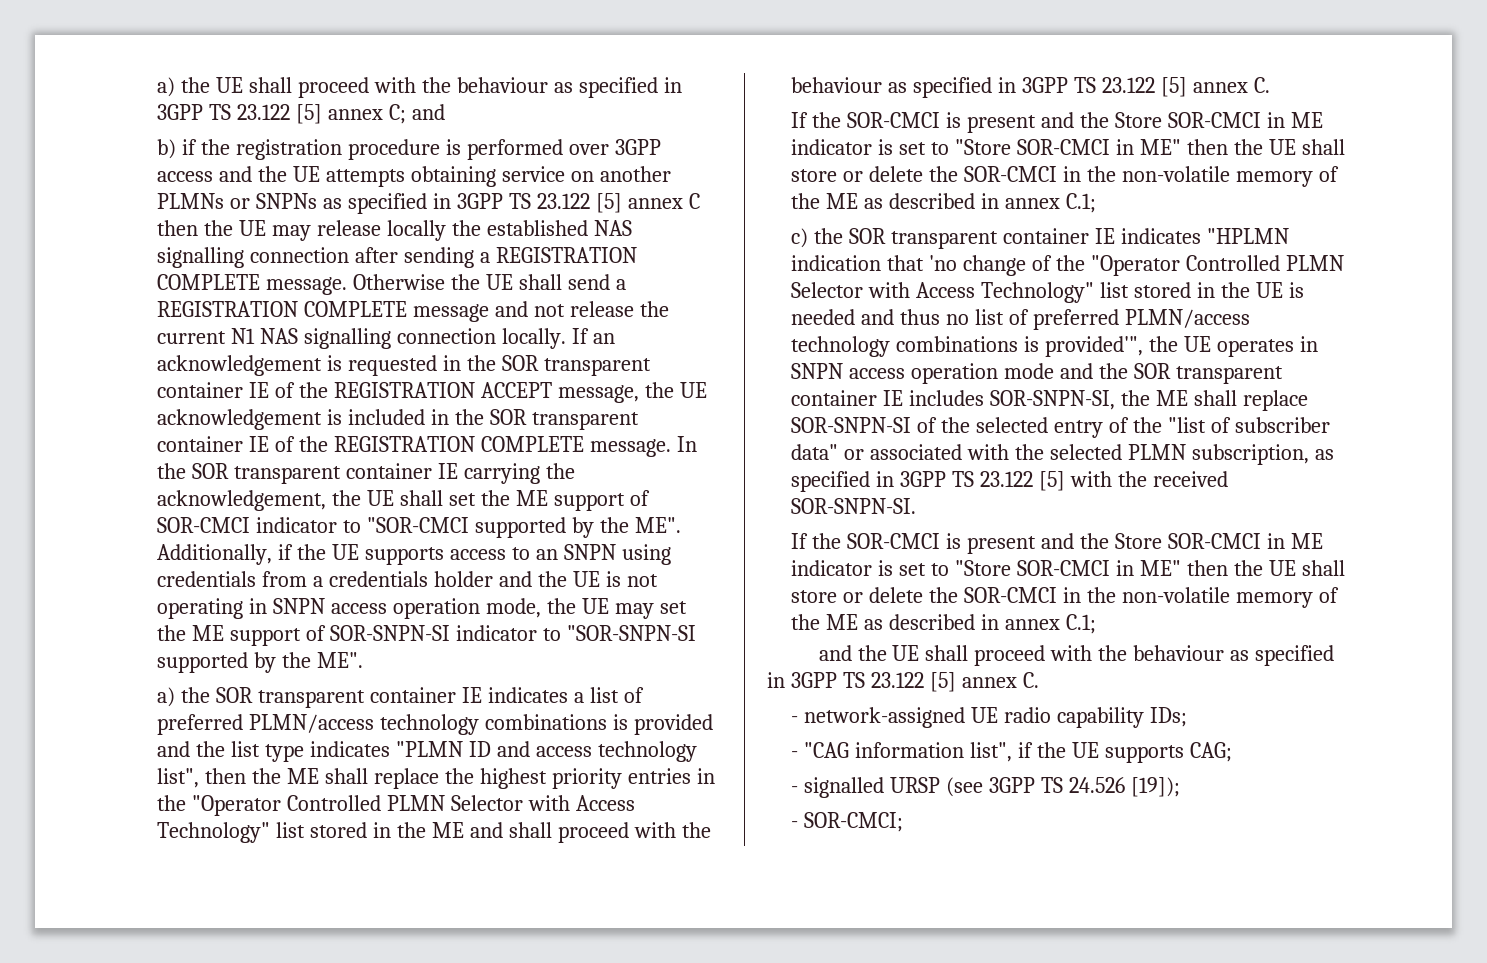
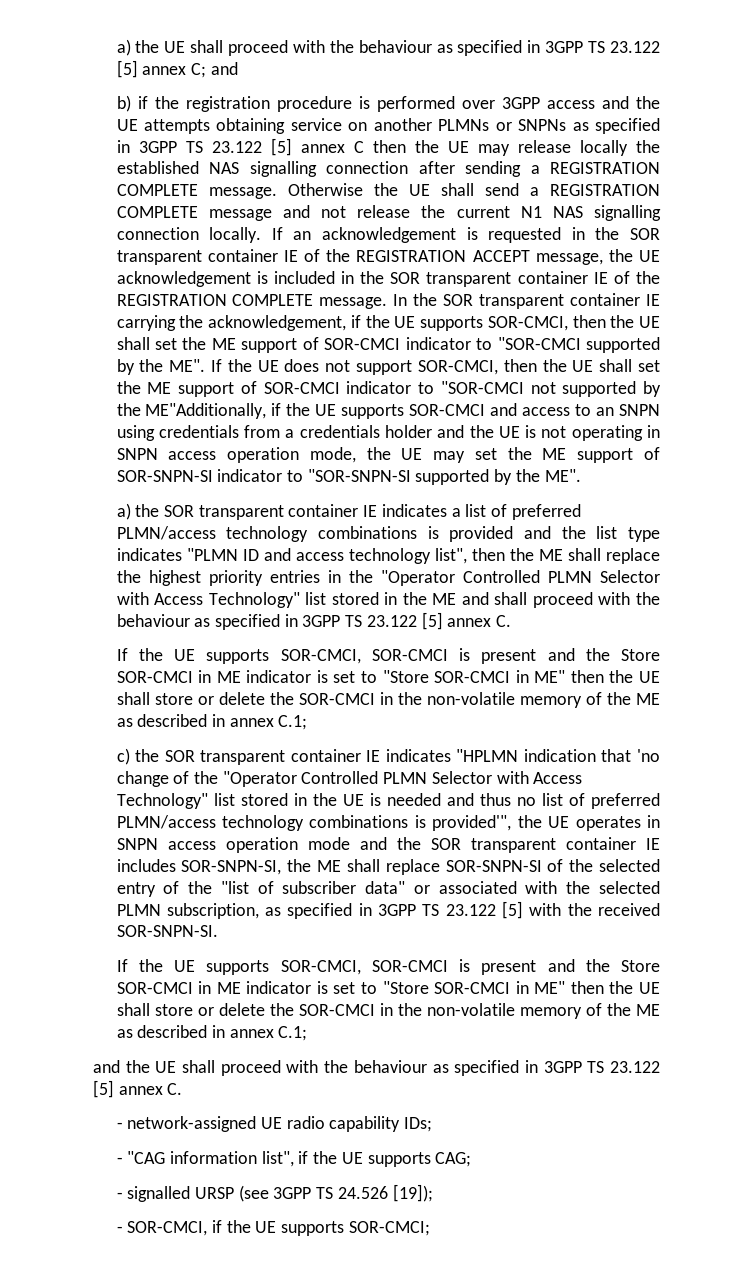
(327, 500) none -> [350,315,606,331] if the UE supports SOR-CMCI, then
[157,544,445,565] Additionally, if the UE supports -> [210,359,661,375] [116,381,662,397] [116,403,518,419] If the UE does not support SOR-CMCI, then the UE shall set the ME support of SOR-CMCI indicator to "SOR-CMCI not supported by the ME"Additionally, if the UE supports SOR-CMCI and
(842, 120) none -> [174,649,361,664] UE supports SOR-CMCI,
(842, 541) none -> [174,960,361,975] UE supports SOR-CMCI,
(799, 824) none -> [127,1220,345,1236] SOR-CMCI, if the UE supports

